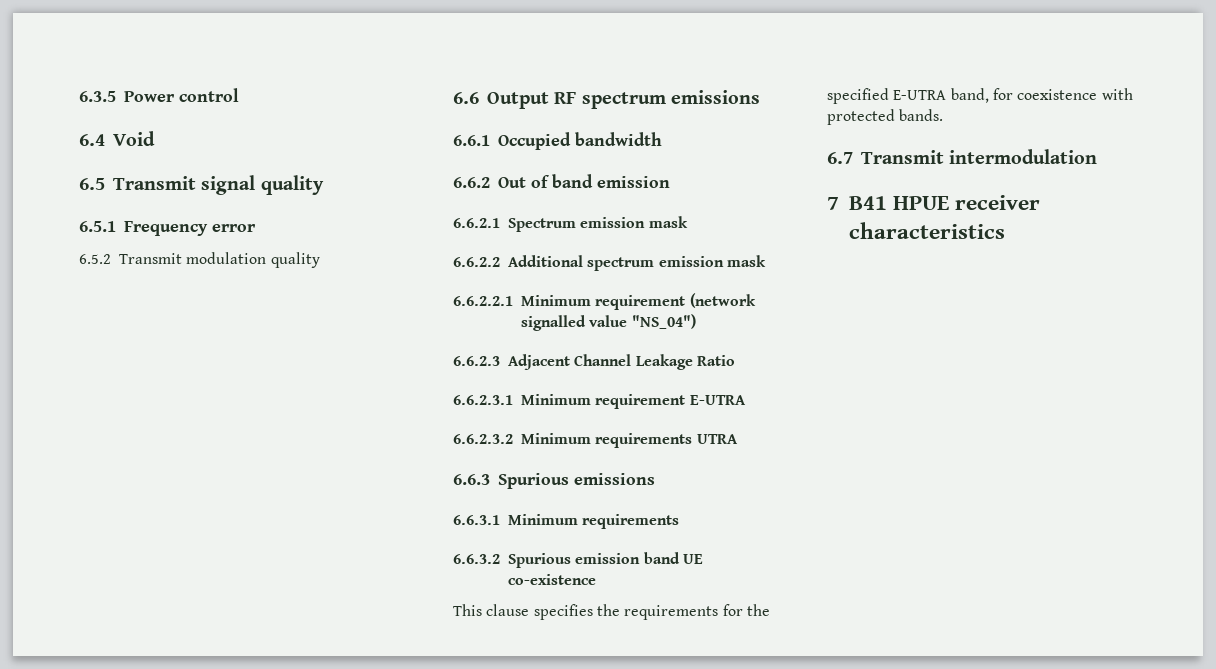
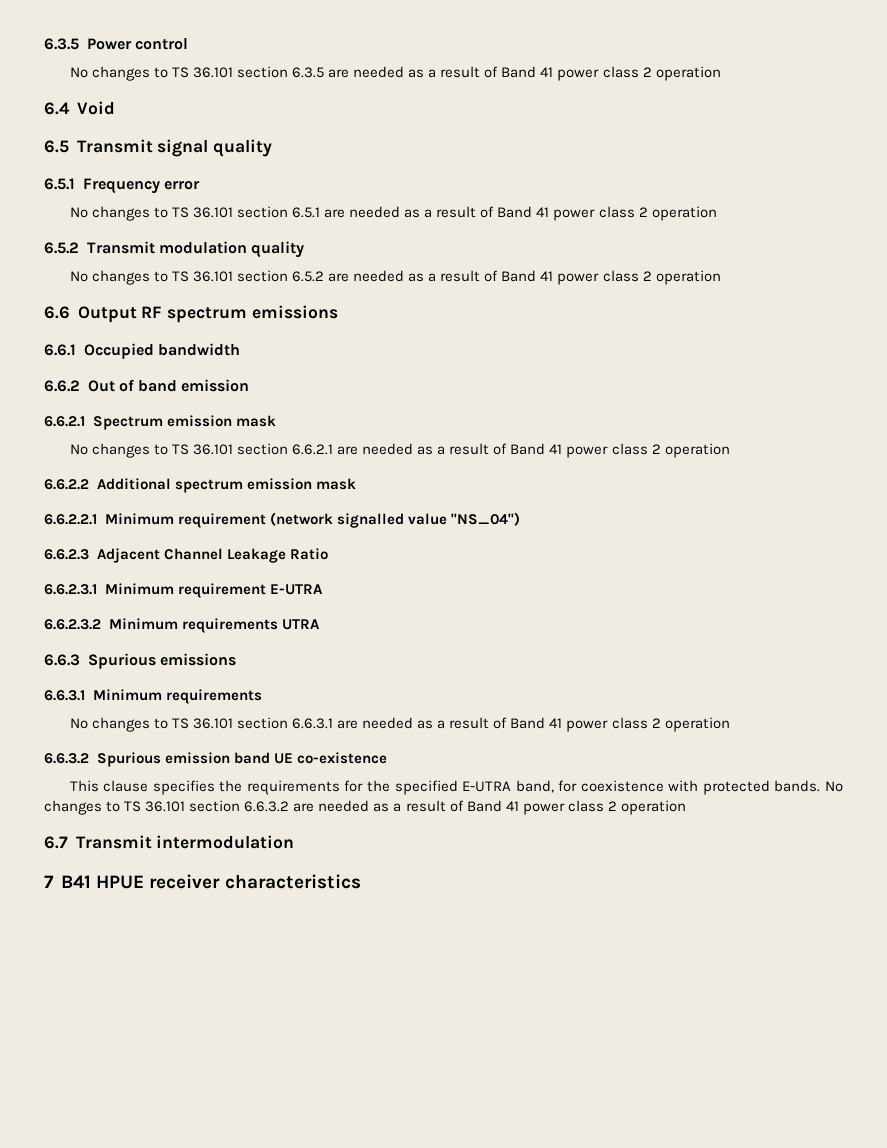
(239, 95) none -> [69,66,721,81] // No changes to TS 36.101 section 6.3.5 are needed as a result of Band 41 power class 2 operation
[79,252,320,268] 6.5.2 Transmit modulation quality -> [69,206,717,221] [44,241,305,258] [69,270,721,285] No changes to TS 36.101 section 6.5.1 are needed as a result of Band 41 power class 2 operation // 6.5.2 Transmit modulation quality // No changes to TS 36.101 section 6.5.2 are needed as a result of Band 41 power class 2 operation
(688, 222) none -> [69,443,730,458] // No changes to TS 36.101 section 6.6.2.1 are needed as a result of Band 41 power class 2 operation
(680, 521) none -> [69,717,730,732] // No changes to TS 36.101 section 6.6.3.1 are needed as a result of Band 41 power class 2 operation
(944, 115) none -> [824,781,843,792] [44,800,686,815] No changes to TS 36.101 section 6.6.3.2 are needed as a result of Band 41 power class 2 operation

